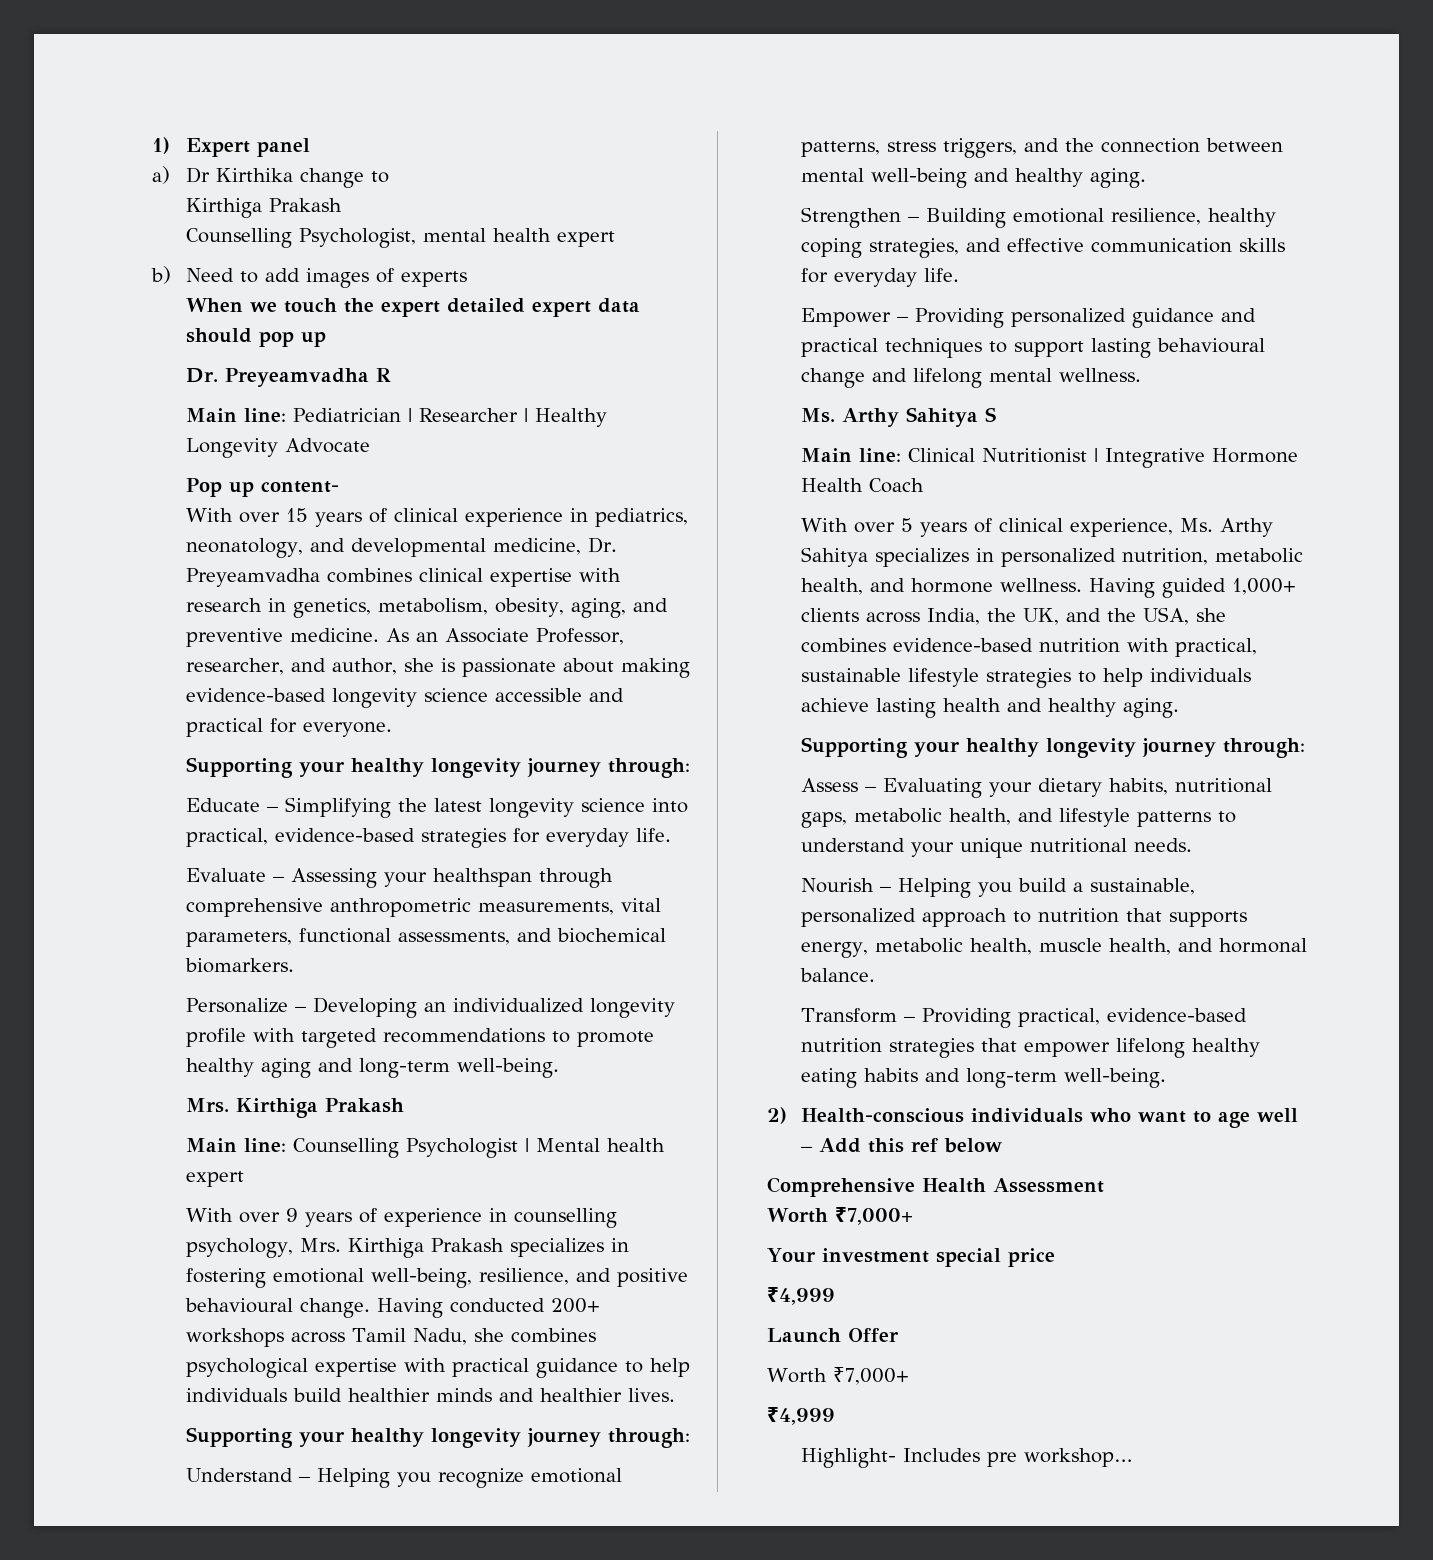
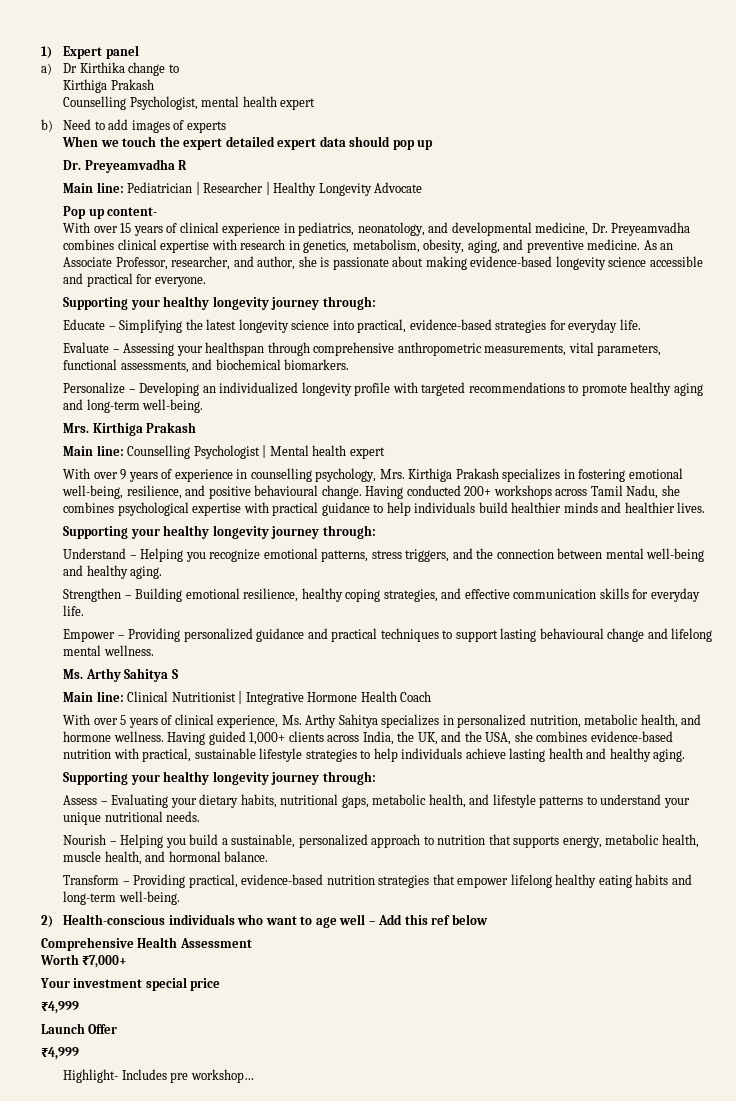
[767,1367,910,1385] // Worth ₹7,000+ -> (118, 1029) none

